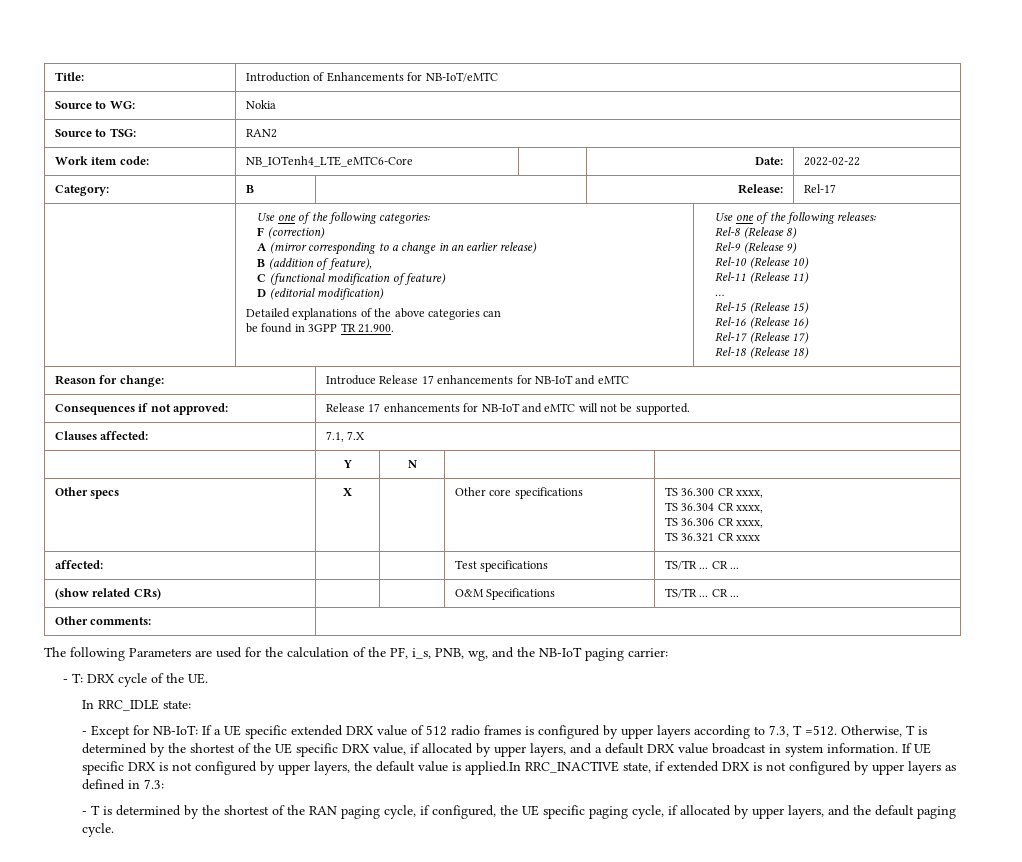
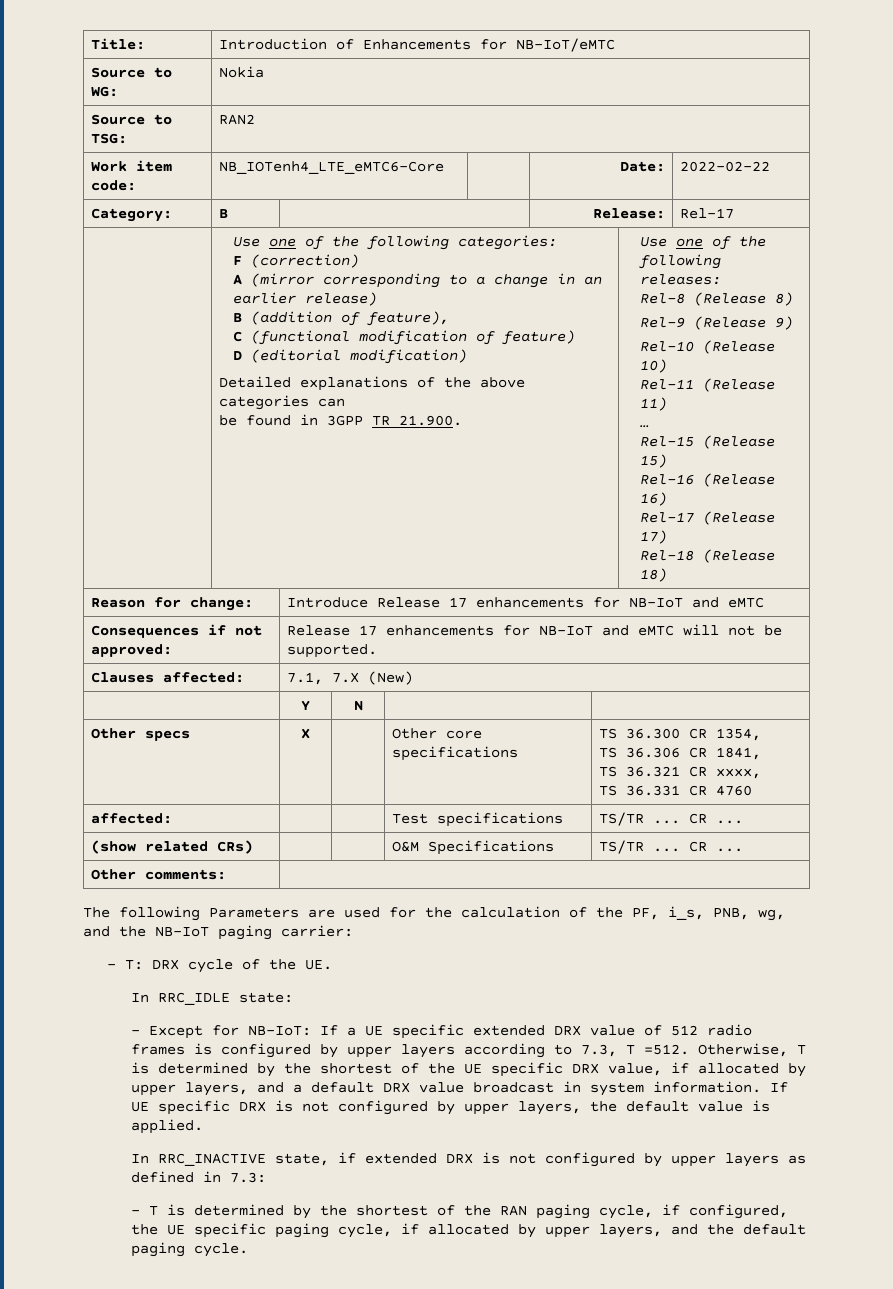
(366, 435) none -> [367,671,413,685] (New)
[736,490,764,498] [665,502,764,513] [665,517,764,528] [665,532,761,542] xxxx, // TS 36.304 CR xxxx, // TS 36.306 CR xxxx, // TS 36.321 CR xxxx -> [715,728,761,741] [598,747,761,760] [598,766,761,779] [598,785,752,796] 1354, // TS 36.306 CR 1841, // TS 36.321 CR xxxx, // TS 36.331 CR 4760
[464,761,521,775] applied.In -> [130,1119,203,1134] [130,1154,149,1164] applied. // In

